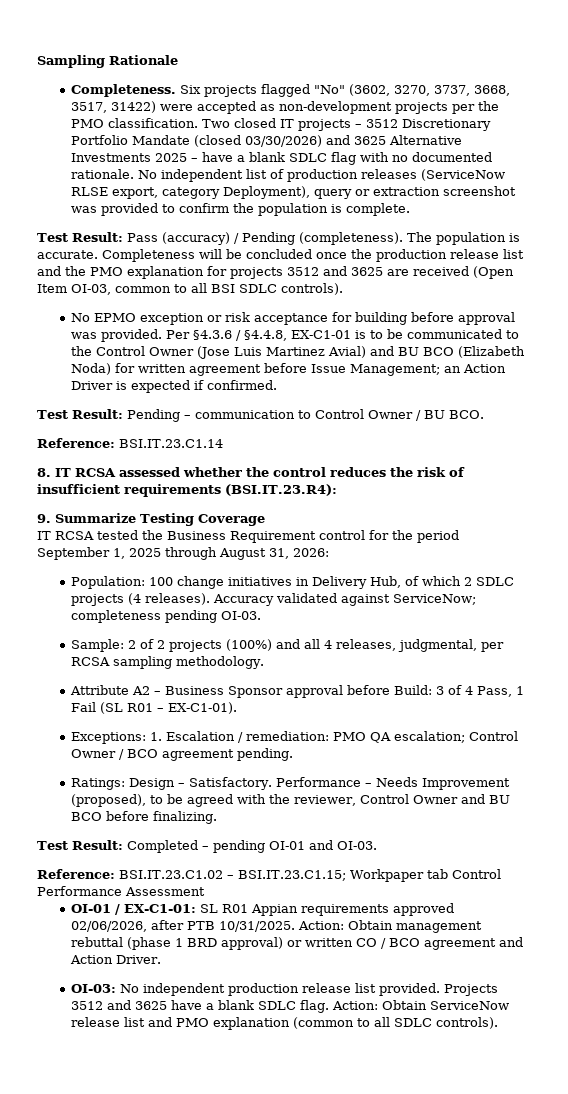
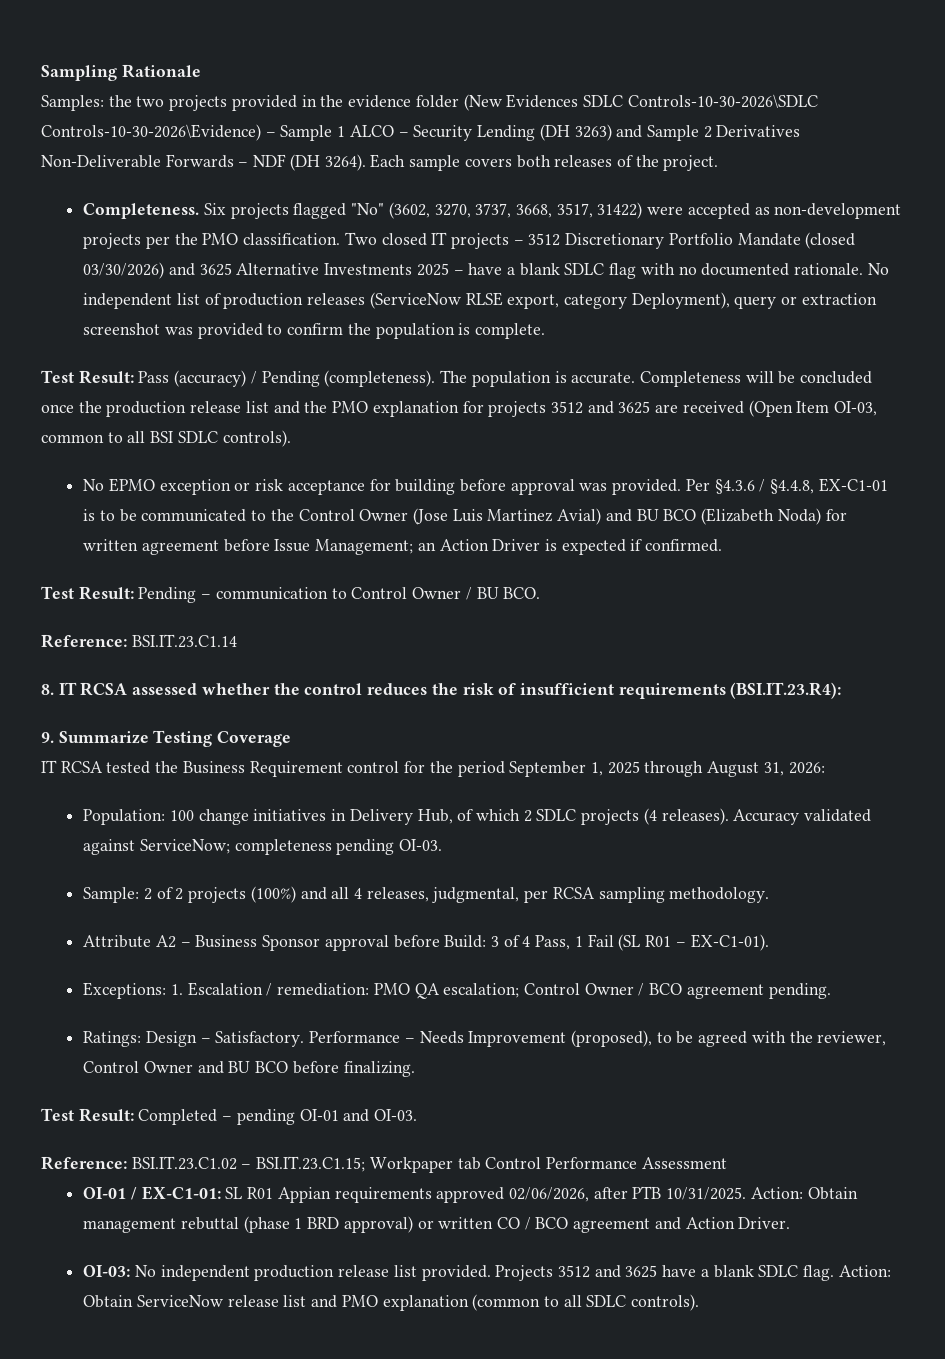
(178, 60) none -> [41,94,818,111] [41,124,801,141] [41,154,719,171] // Samples: the two projects provided in the evidence folder (New Evidences SDLC Controls-10-30-2026\SDLC Controls-10-30-2026\Evidence) – Sample 1 ALCO – Security Lending (DH 3263) and Sample 2 Derivatives Non-Deliverable Forwards – NDF (DH 3264). Each sample covers both releases of the project.

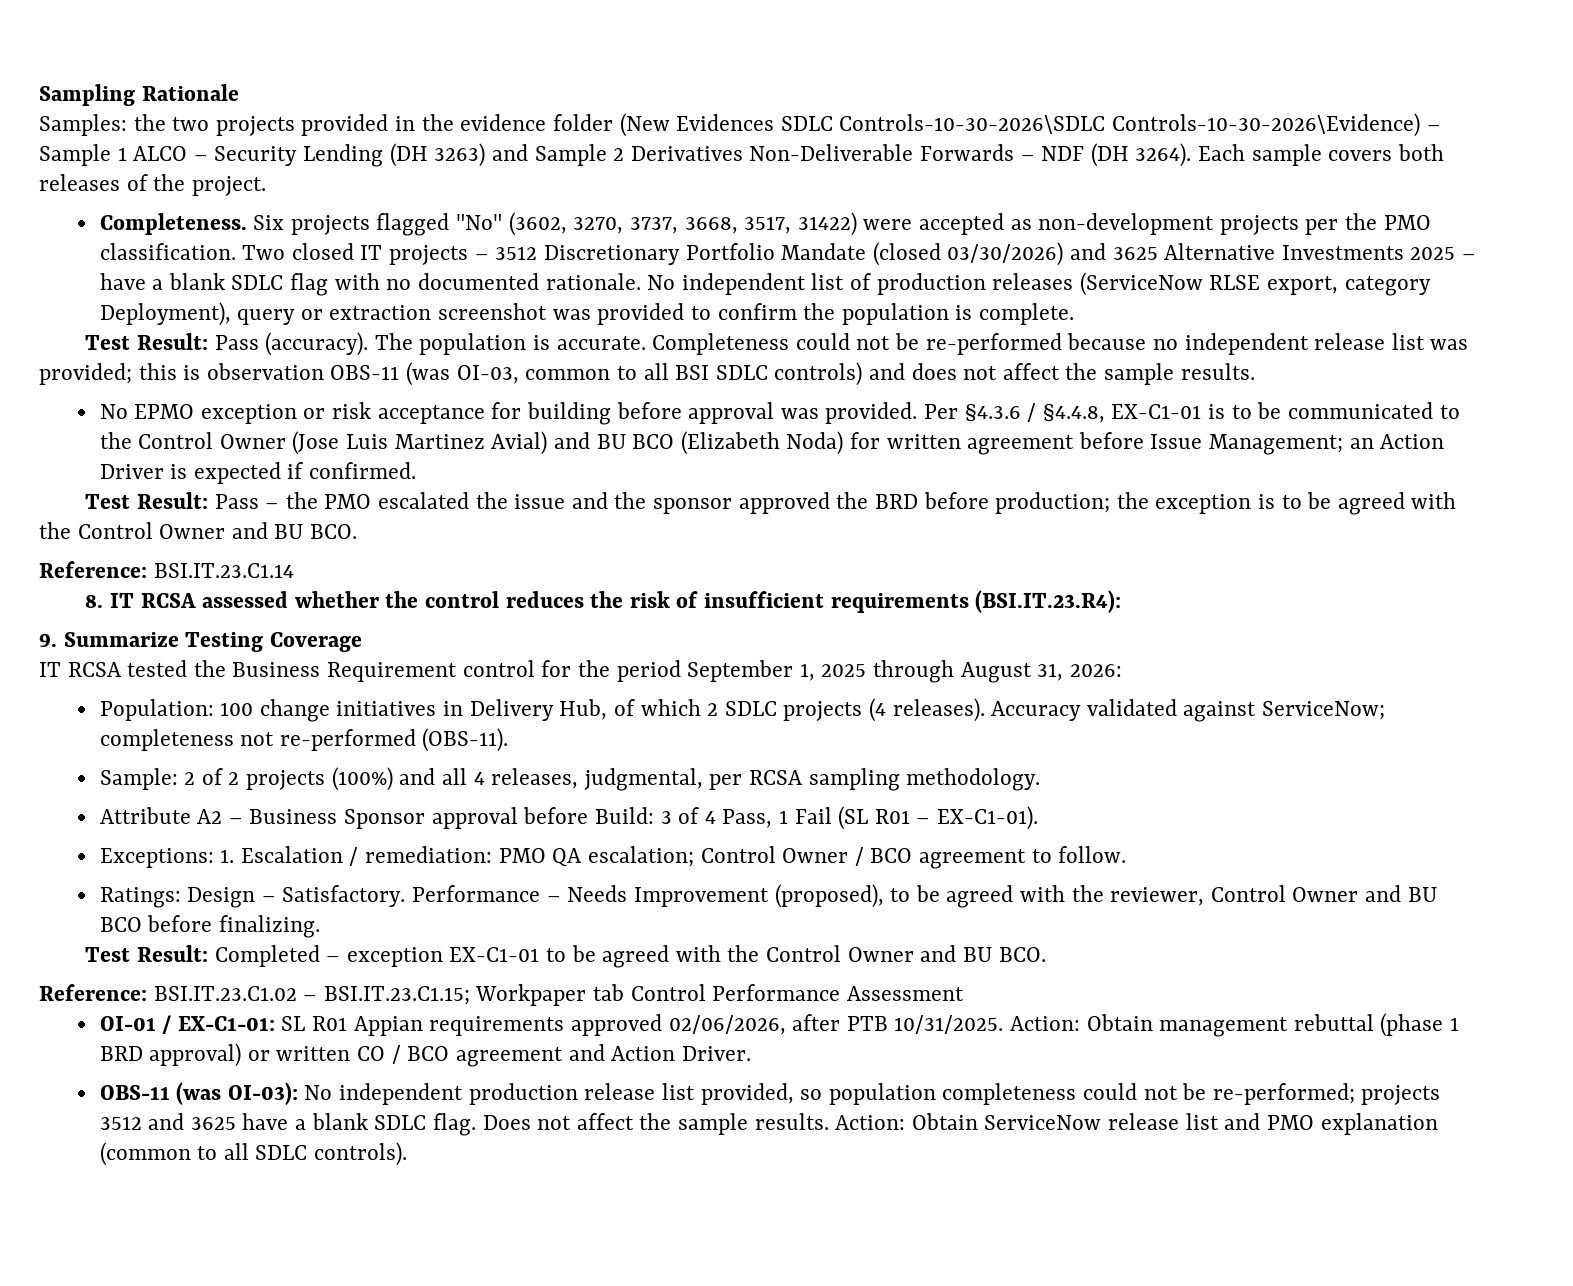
[174,370,436,387] (accuracy) / Pending (completeness). -> [265,332,369,356] (accuracy).
[745,371,873,384] [41,400,830,417] will be concluded once the production release list and the PMO explanation for projects 3512 and 3625 are received (Open Item -> [795,333,1469,355] [39,362,451,386] could not be re-performed because no independent release list was provided; this is observation OBS-11 (was
[222,430,291,447] controls). -> [774,362,1255,386] controls) and does not affect the sample results.
[138,587,472,603] Pending – communication to Control Owner / -> [214,492,1457,515] [39,522,268,539] Pass – the PMO escalated the issue and the sponsor approved the BRD before production; the exception is to be agreed with the Control Owner and
[336,839,443,855] pending OI-03. -> [240,728,509,752] not re-performed (OBS-11).
[768,983,831,999] pending. -> [1031,846,1127,863] to follow.
[236,1109,418,1125] pending OI-01 and OI-03. -> [346,945,1046,968] exception EX-C1-01 to be agreed with the Control Owner and BU BCO.
[83,1265,131,1277] OI-03: -> [99,1082,298,1105] OBS-11 (was OI-03):
[421,1265,554,1281] provided. Projects -> [700,1083,1441,1105] provided, so population completeness could not be re-performed; projects
(835, 1273) none -> [482,1113,829,1135] Does not affect the sample results.

